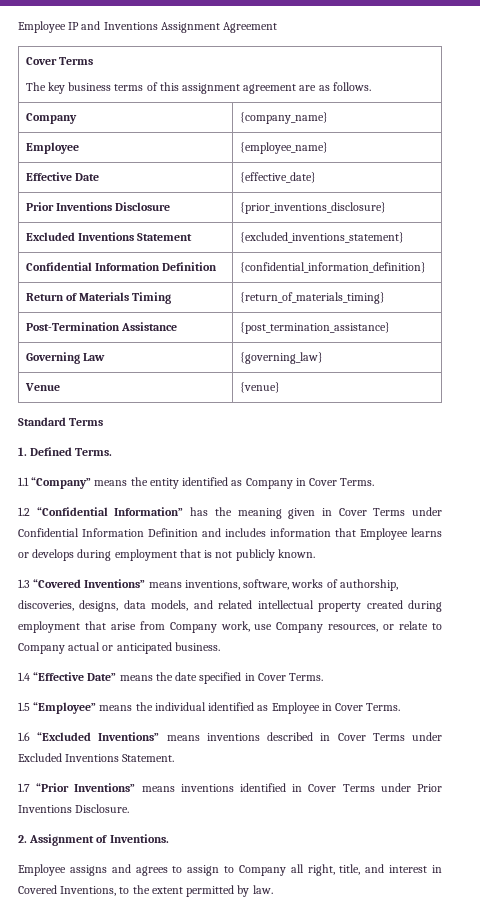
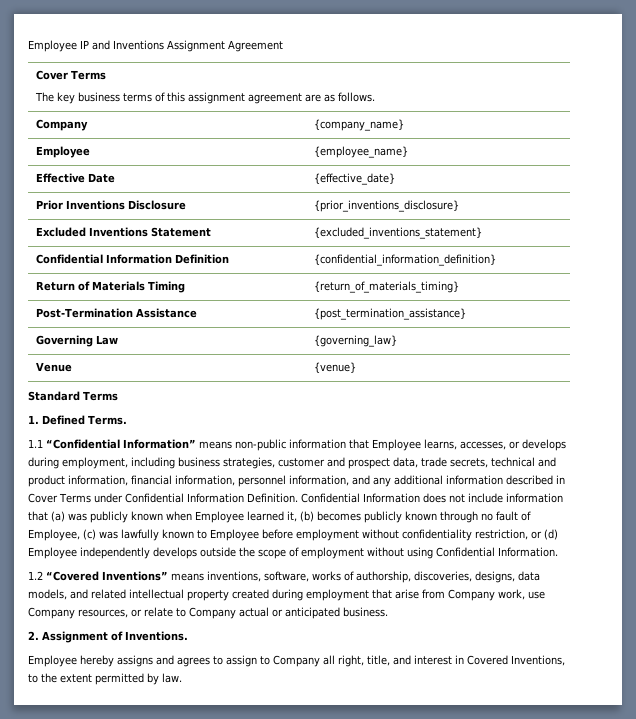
[31,477,375,489] [18,507,316,519] “Company” means the entity identified as Company in Cover Terms. // 1.2 “Confidential Information” has the meaning given -> [46,439,566,451] [28,457,556,469] [28,475,553,487] “Confidential Information” means non-public information that Employee learns, accesses, or develops during employment, including business strategies, customer and prospect data, trade secrets, technical and product information, financial information, personnel information, and any additional information described
[148,528,442,540] [18,549,315,561] [18,579,30,588] Definition and includes information that Employee learns or develops during employment that is not publicly known. // 1.3 -> [246,493,563,503] [28,511,531,523] [28,529,558,541] [28,547,558,559] [28,571,43,580] Definition. Confidential Information does not include information that (a) was publicly known when Employee learned it, (b) becomes publicly known through no fault of Employee, (c) was lawfully known to Employee before employment without confidentiality restriction, or (d) Employee independently develops outside the scope of employment without using Confidential Information. // 1.2
[18,672,324,684] [18,702,401,714] [18,732,443,741] [18,753,175,762] [18,783,442,792] [18,804,130,813] // 1.4 “Effective Date” means the date specified in Cover Terms. // 1.5 “Employee” means the individual identified as Employee in Cover Terms. // 1.6 “Excluded Inventions” means inventions described in Cover Terms under Excluded Inventions Statement. // 1.7 “Prior Inventions” means inventions identified in Cover Terms under Prior Inventions Disclosure. -> (388, 612) none
(66, 870) none -> [80,655,114,667] hereby

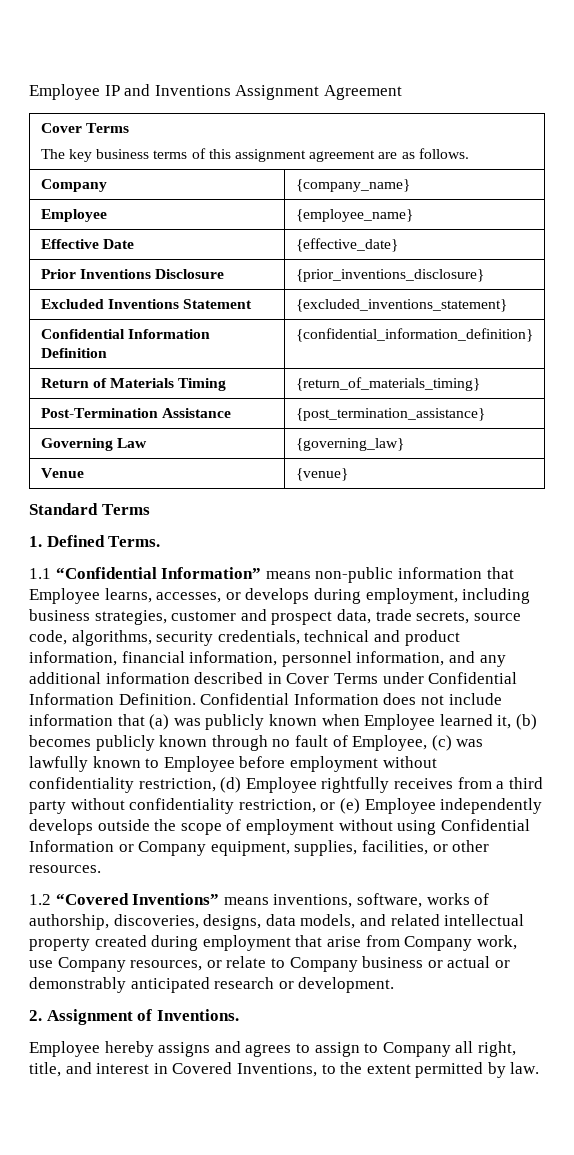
(488, 463) none -> [473,613,521,621] [29,630,300,646] source code, algorithms, security credentials,
[531,529,558,540] or (d) -> [220,777,543,793] [29,798,360,814] (d) Employee rightfully receives from a third party without confidentiality restriction, or (e)
[498,547,558,557] Information. -> [29,840,490,856] [29,865,101,873] Information or Company equipment, supplies, facilities, or other resources.
[239,607,388,619] actual or anticipated business. -> [362,956,510,968] [29,977,395,993] business or actual or demonstrably anticipated research or development.

